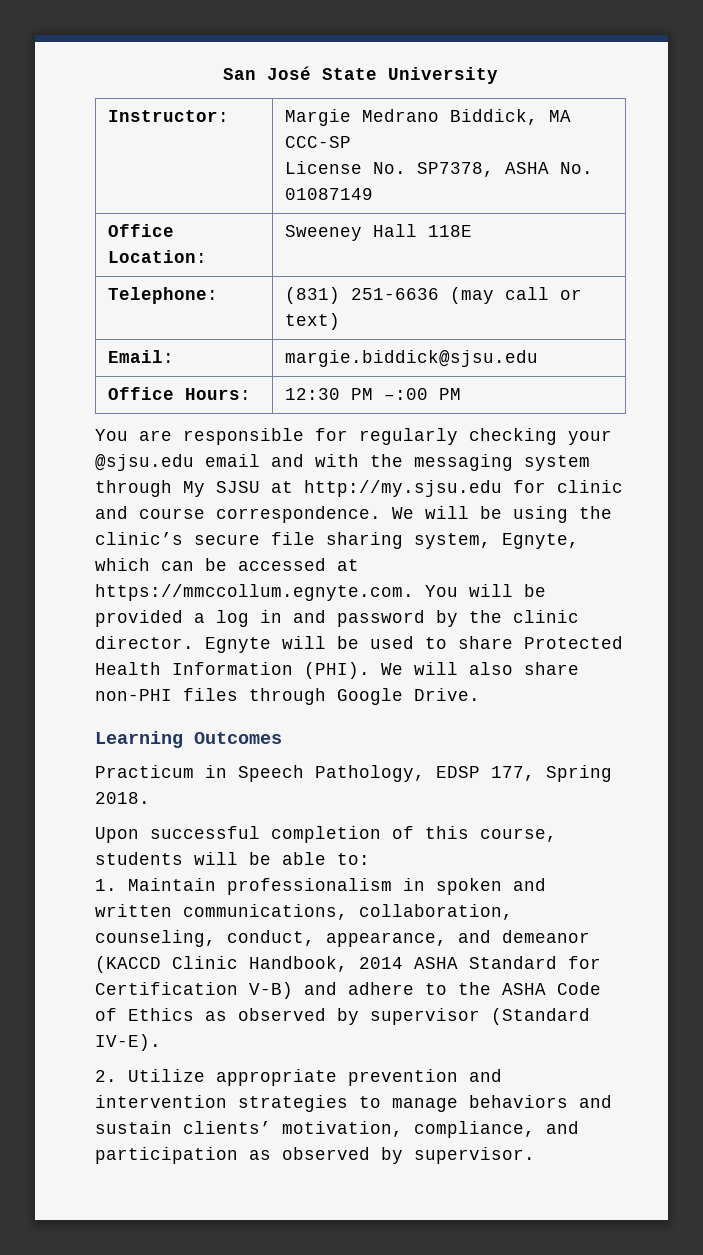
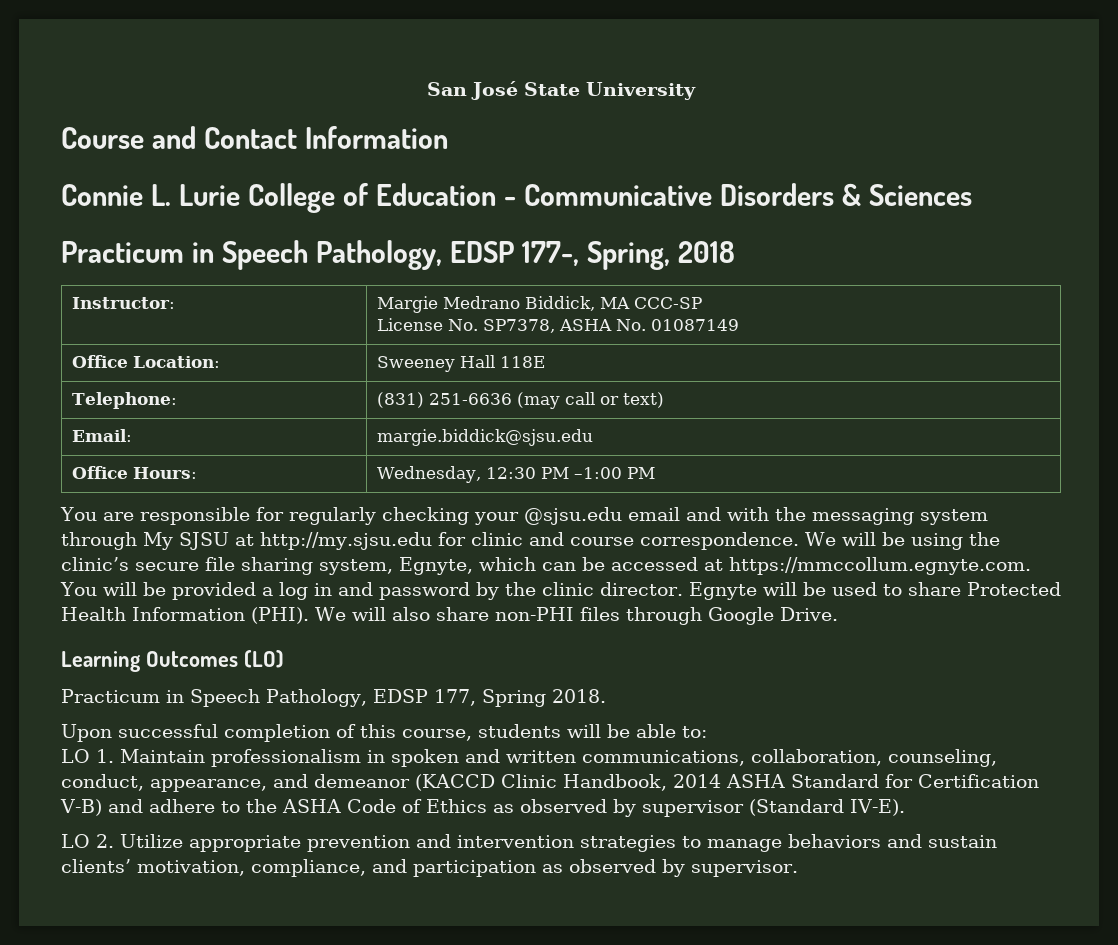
(498, 75) none -> [61,126,448,149] [61,183,972,213] [61,240,735,270] // Course and Contact Information // Connie L. Lurie College of Education - Communicative Disorders & Sciences // Practicum in Speech Pathology, EDSP 177-, Spring, 2018
(252, 394) none -> [376,466,481,483] Wednesday,
[384,388,429,400] –:00 -> [573,467,622,479] –1:00
(282, 738) none -> [243,650,284,668] (LO)
(370, 859) none -> [61,749,90,763] LO
(161, 1042) none -> [61,834,90,848] LO

